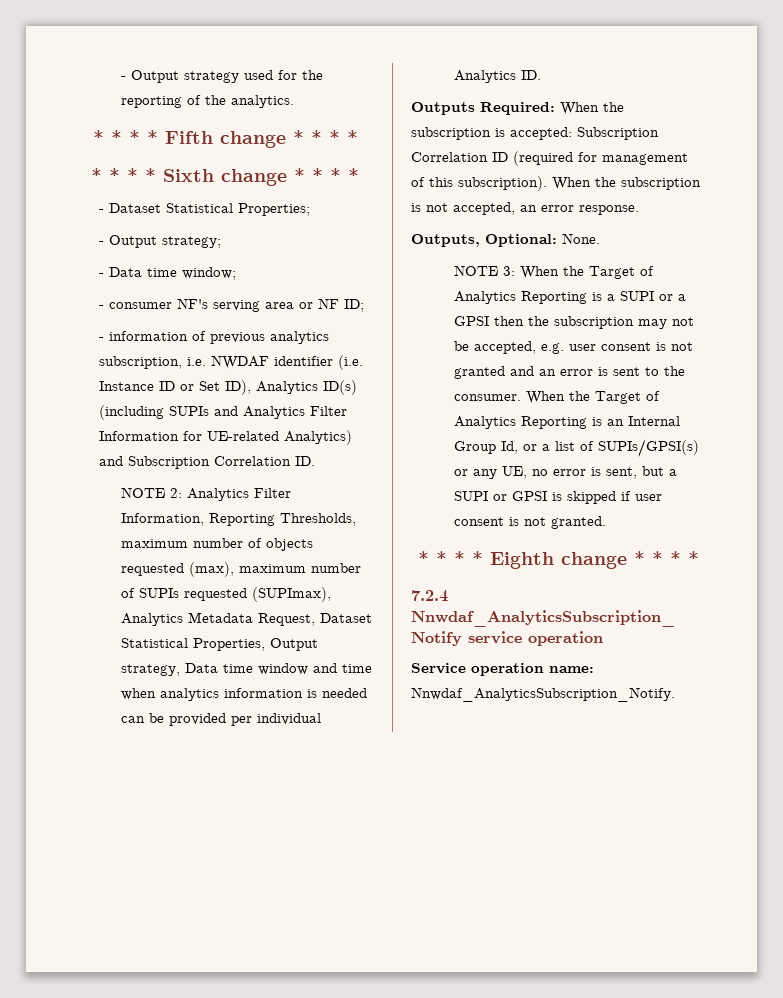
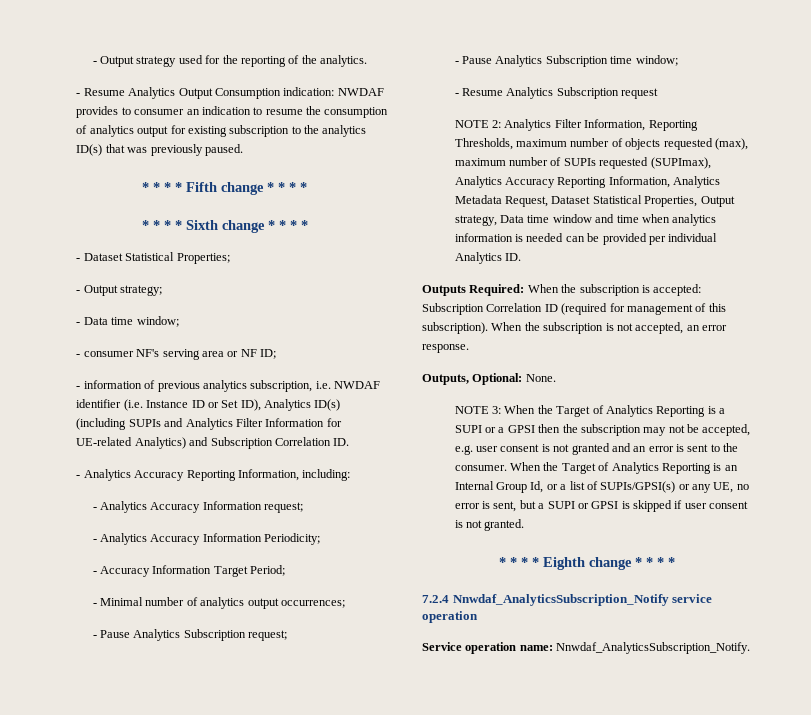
(294, 101) none -> [76,87,384,99] [76,106,389,118] [76,125,367,137] [76,144,243,156] // - Resume Analytics Output Consumption indication: NWDAF provides to consumer an indication to resume the consumption of analytics output for existing subscription to the analytics ID(s) that was previously paused.
(316, 461) none -> [76,469,351,481] [92,501,304,513] [92,533,321,545] [92,565,286,577] [92,597,345,609] [92,629,288,641] [454,55,678,67] [454,87,659,99] // - Analytics Accuracy Reporting Information, including: // - Analytics Accuracy Information request; // - Analytics Accuracy Information Periodicity; // - Accuracy Information Target Period; // - Minimal number of analytics output occurrences; // - Pause Analytics Subscription request; // - Pause Analytics Subscription time window; // - Resume Analytics Subscription request
(183, 619) none -> [505,176,721,188] Accuracy Reporting Information, Analytics

